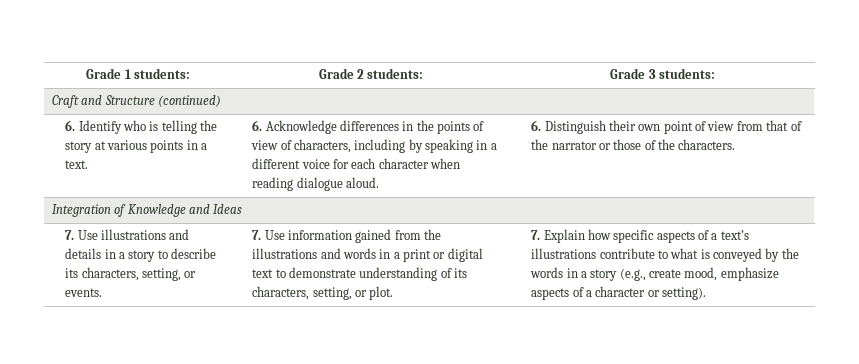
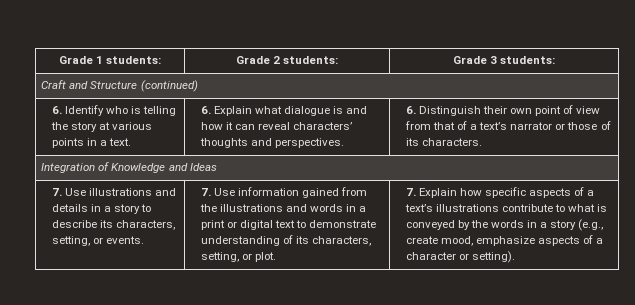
[265,120,485,134] [251,139,497,153] [252,158,461,169] [252,177,379,191] Acknowledge differences in the points of view of characters, including by speaking in a different voice for each character when reading dialogue aloud. -> [213,106,368,116] [200,122,353,130] [199,138,344,148] Explain what dialogue is and how it can reveal characters’ thoughts and perspectives.
[531,139,549,150] the -> [469,122,508,130] a text’s
[658,139,676,150] the -> [405,138,419,146] its

